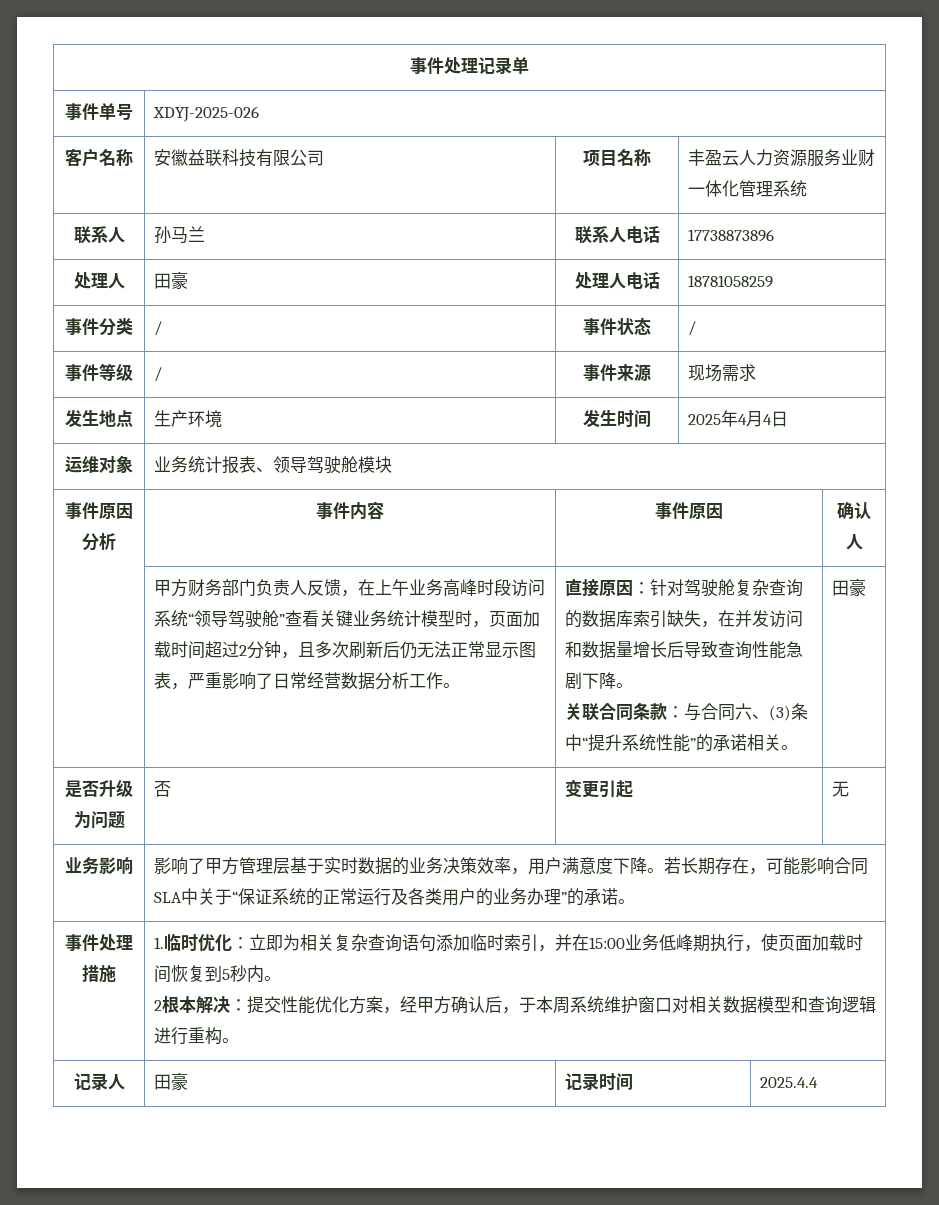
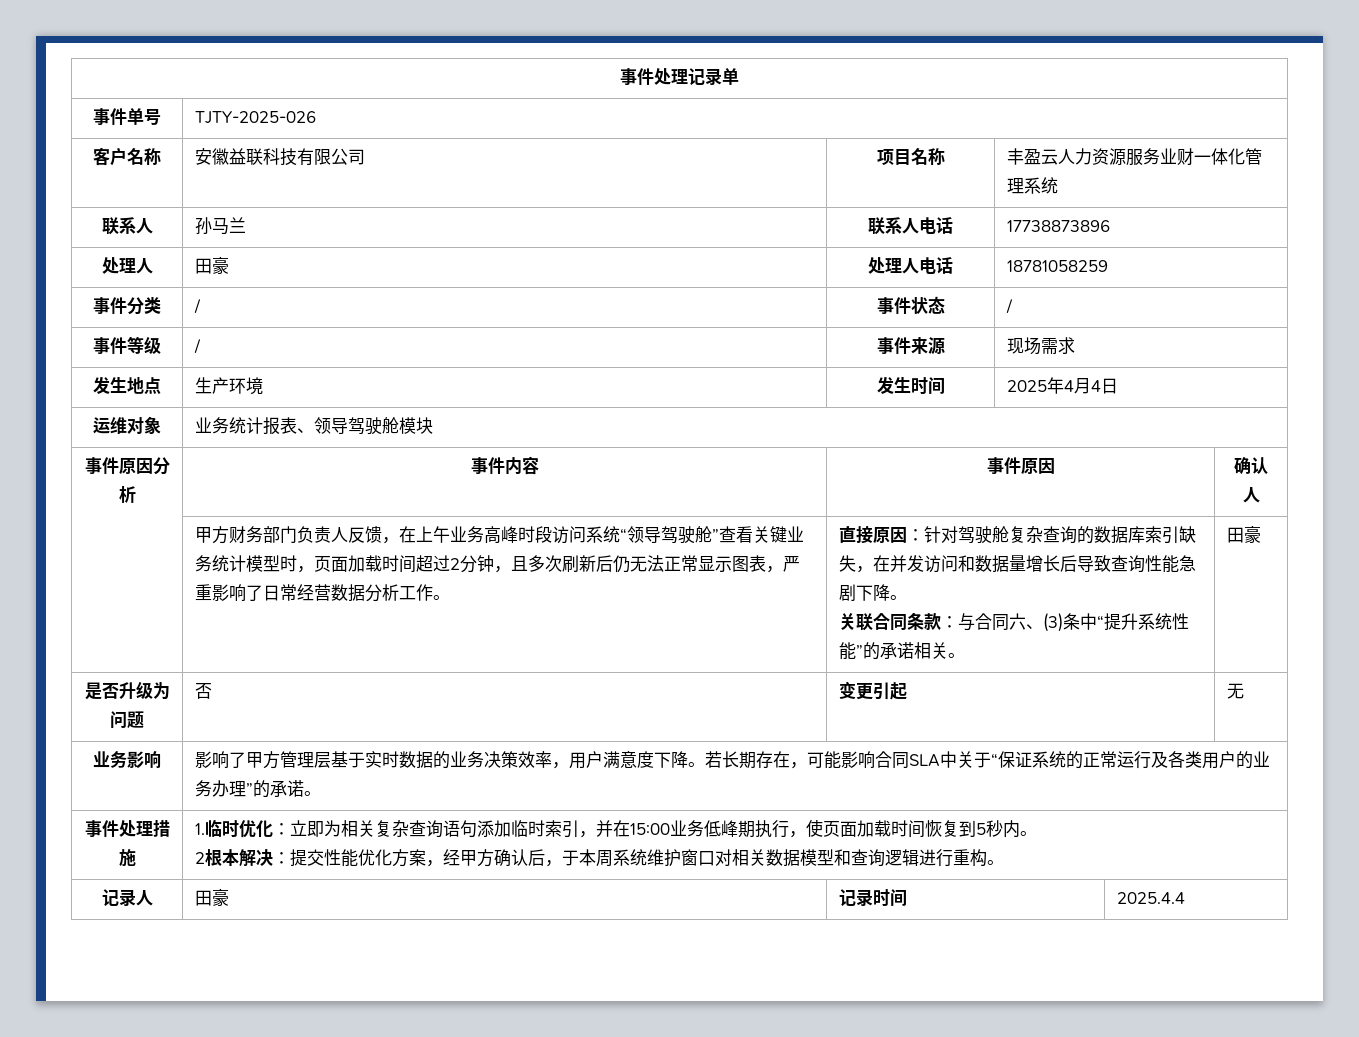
[152,106,259,122] XDYJ-2025-026 -> [195,111,317,124] TJTY-2025-026

